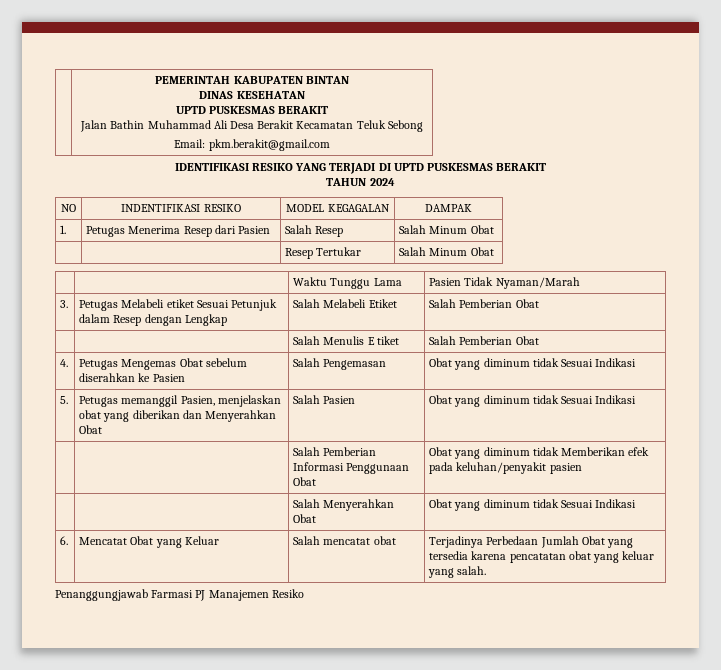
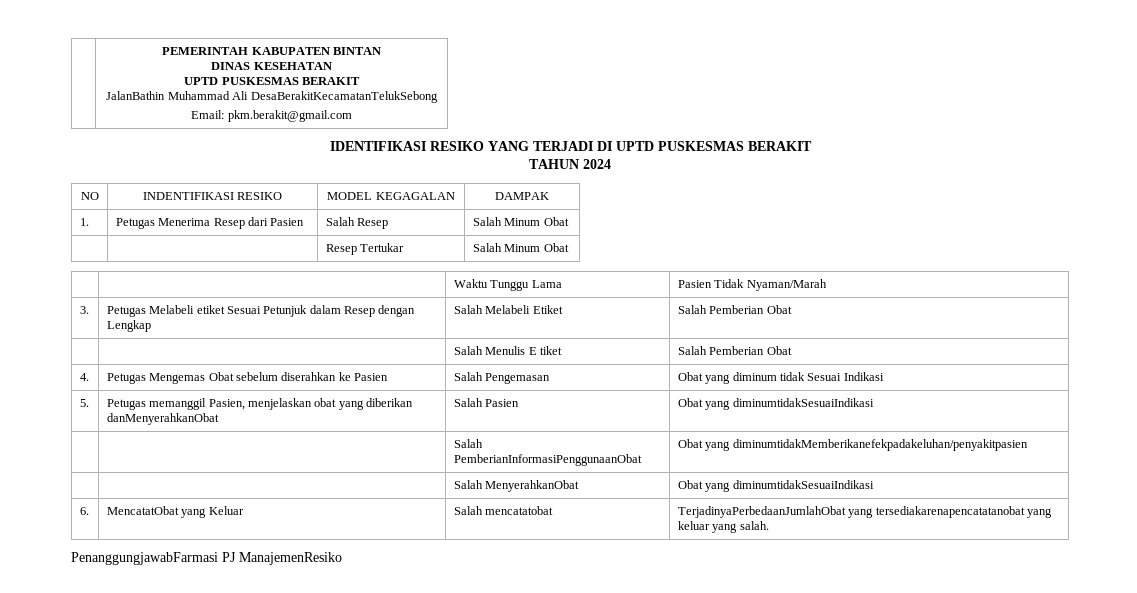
[80,120,423,132] Jalan Bathin Muhammad Ali Desa Berakit Kecamatan Teluk Sebong -> [106,91,438,103] JalanBathin Muhammad Ali DesaBerakitKecamatanTelukSebong
[182,410,277,422] [79,425,103,434] dan Menyerahkan Obat -> [106,413,219,425] danMenyerahkanObat
[483,395,637,404] [293,447,377,456] [293,462,410,474] [293,477,317,486] [429,447,650,459] [429,462,582,474] [293,499,395,511] [293,514,317,523] [429,499,637,511] diminum tidak Sesuai Indikasi // | | Salah Pemberian Informasi Penggunaan Obat | Obat yang diminum tidak Memberikan efek pada keluhan/penyakit pasien // | | Salah Menyerahkan Obat | Obat yang diminum tidak Sesuai Indikasi -> [732,398,874,407] [453,439,483,448] [453,454,642,466] [677,439,1028,451] [453,480,580,492] [677,480,874,492] diminumtidakSesuaiIndikasi // | | Salah PemberianInformasiPenggunaanObat | Obat yang diminumtidakMemberikanefekpadakeluhan/penyakitpasien // | | Salah MenyerahkanObat | Obat yang diminumtidakSesuaiIndikasi
[79,536,154,545] Mencatat Obat -> [106,506,179,515] MencatatObat
[323,536,396,545] [429,536,634,548] [429,551,591,563] mencatat obat | Terjadinya Perbedaan Jumlah Obat yang tersedia karena pencatatan obat -> [485,506,554,515] [677,506,1025,518] mencatatobat | TerjadinyaPerbedaanJumlahObat yang tersediakarenapencatatanobat
[55,589,304,601] Penanggungjawab Farmasi PJ Manajemen Resiko -> [71,552,342,565] PenanggungjawabFarmasi PJ ManajemenResiko

